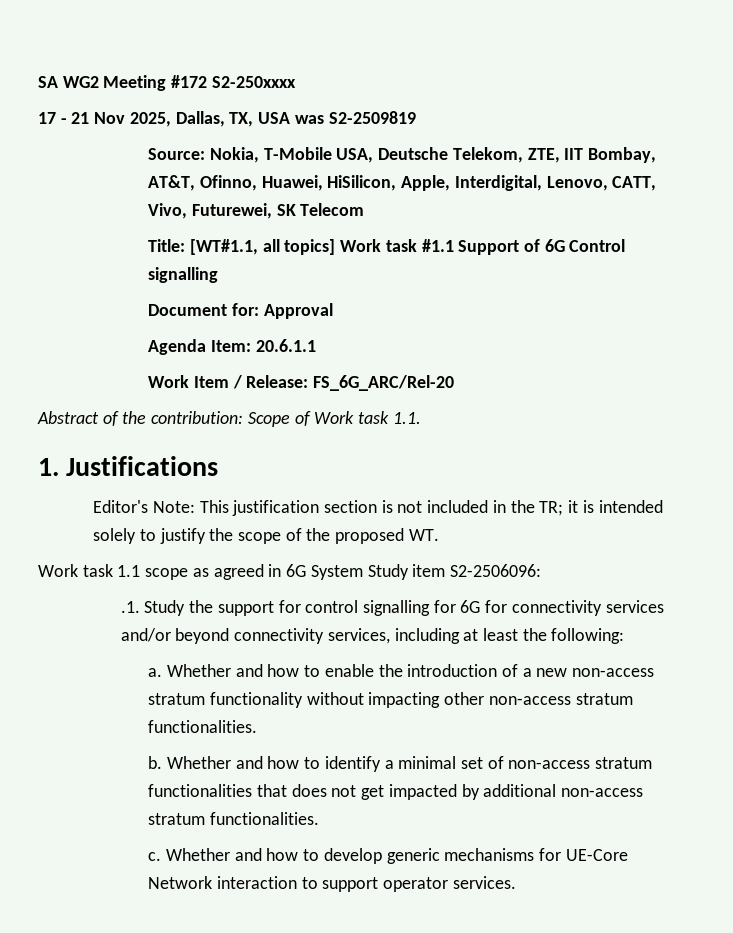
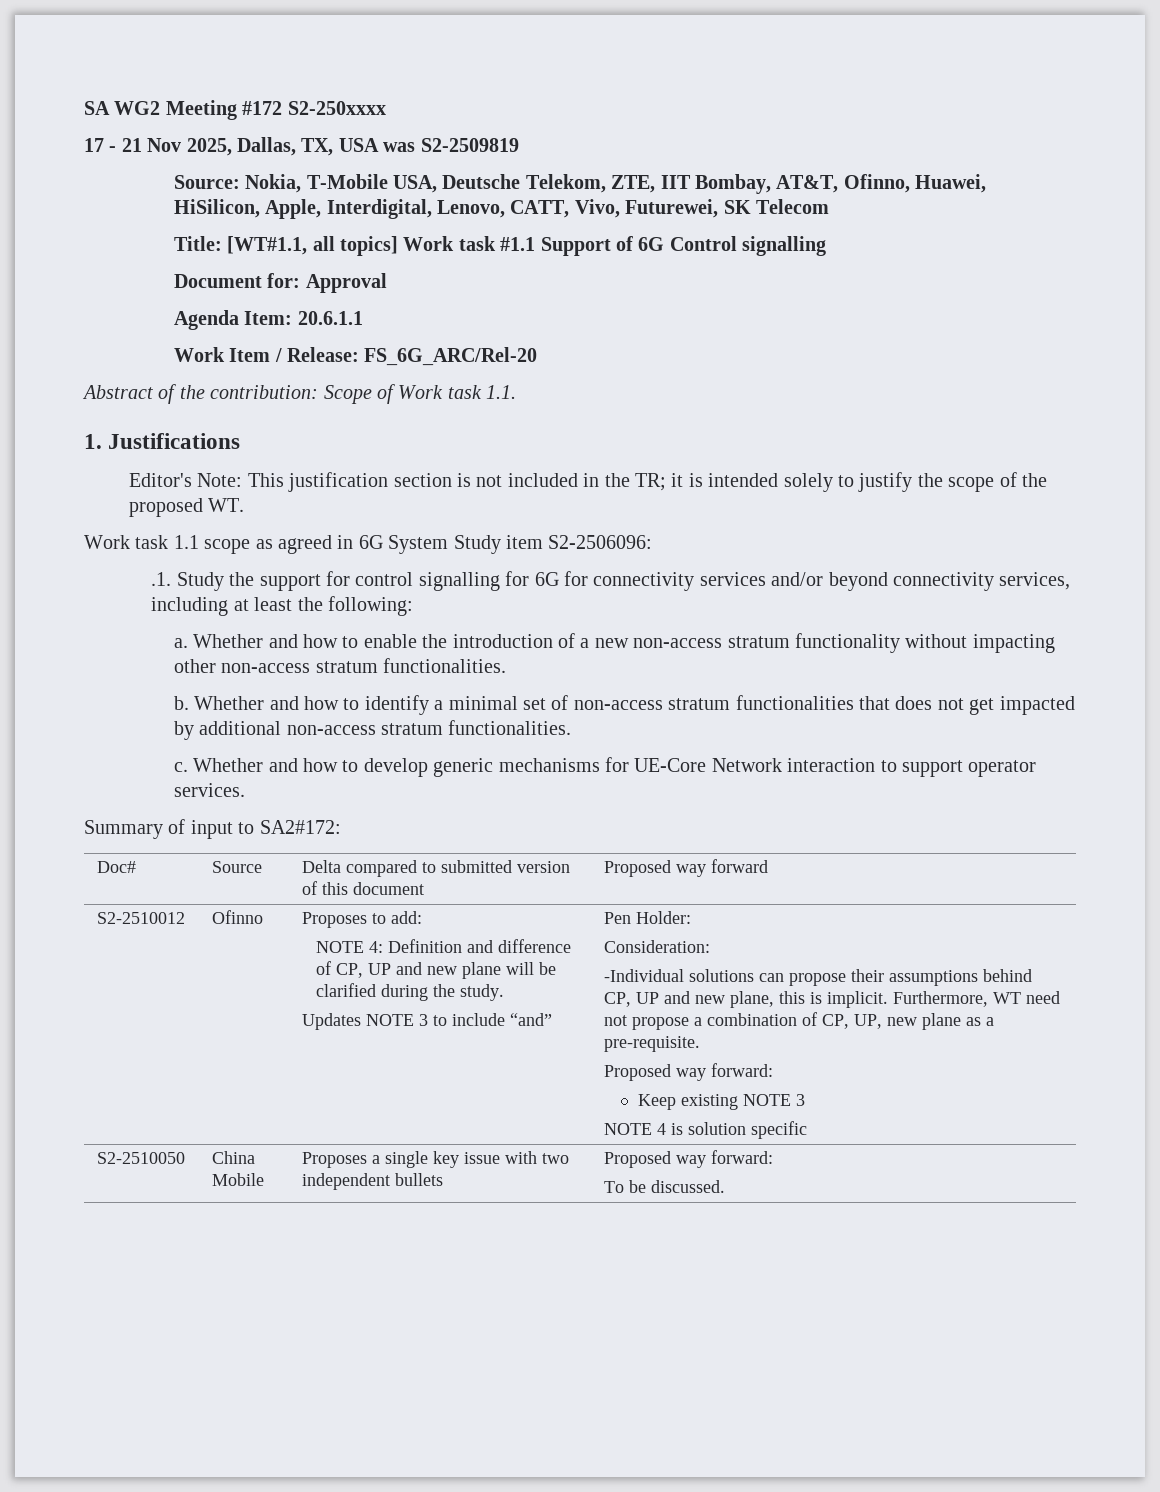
(516, 882) none -> [84,819,341,839] [97,861,137,873] [212,861,263,873] [302,860,571,877] [302,881,425,895] [604,859,769,877] [97,912,186,924] [212,910,264,924] [302,911,423,928] [315,939,571,953] [315,961,556,979] [315,983,504,1001] [302,1013,553,1030] [604,911,692,924] [604,940,711,953] [604,969,1033,986] [604,991,1061,1008] [604,1012,995,1030] [604,1036,701,1052] [604,1063,774,1081] [637,1094,805,1110] [604,1121,808,1139] [97,1152,186,1164] [212,1151,256,1164] [212,1173,265,1186] [302,1151,570,1168] [302,1173,444,1190] [604,1150,774,1168] [604,1180,726,1193] // Summary of input to SA2#172: // Doc# | Source | Delta compared to submitted version of this document | Proposed way forward // S2-2510012 | Ofinno | Proposes to add: // NOTE 4: Definition and difference of CP, UP and new plane will be clarified during the study. // Updates NOTE 3 to include “and” | Pen Holder: // Consideration: // -Individual solutions can propose their assumptions behind CP, UP and new plane, this is implicit. Furthermore, WT need not propose a combination of CP, UP, new plane as a pre-requisite. // Proposed way forward: // Keep existing NOTE 3 // NOTE 4 is solution specific // S2-2510050 | China Mobile | Proposes a single key issue with two independent bullets | Proposed way forward: // To be discussed.

